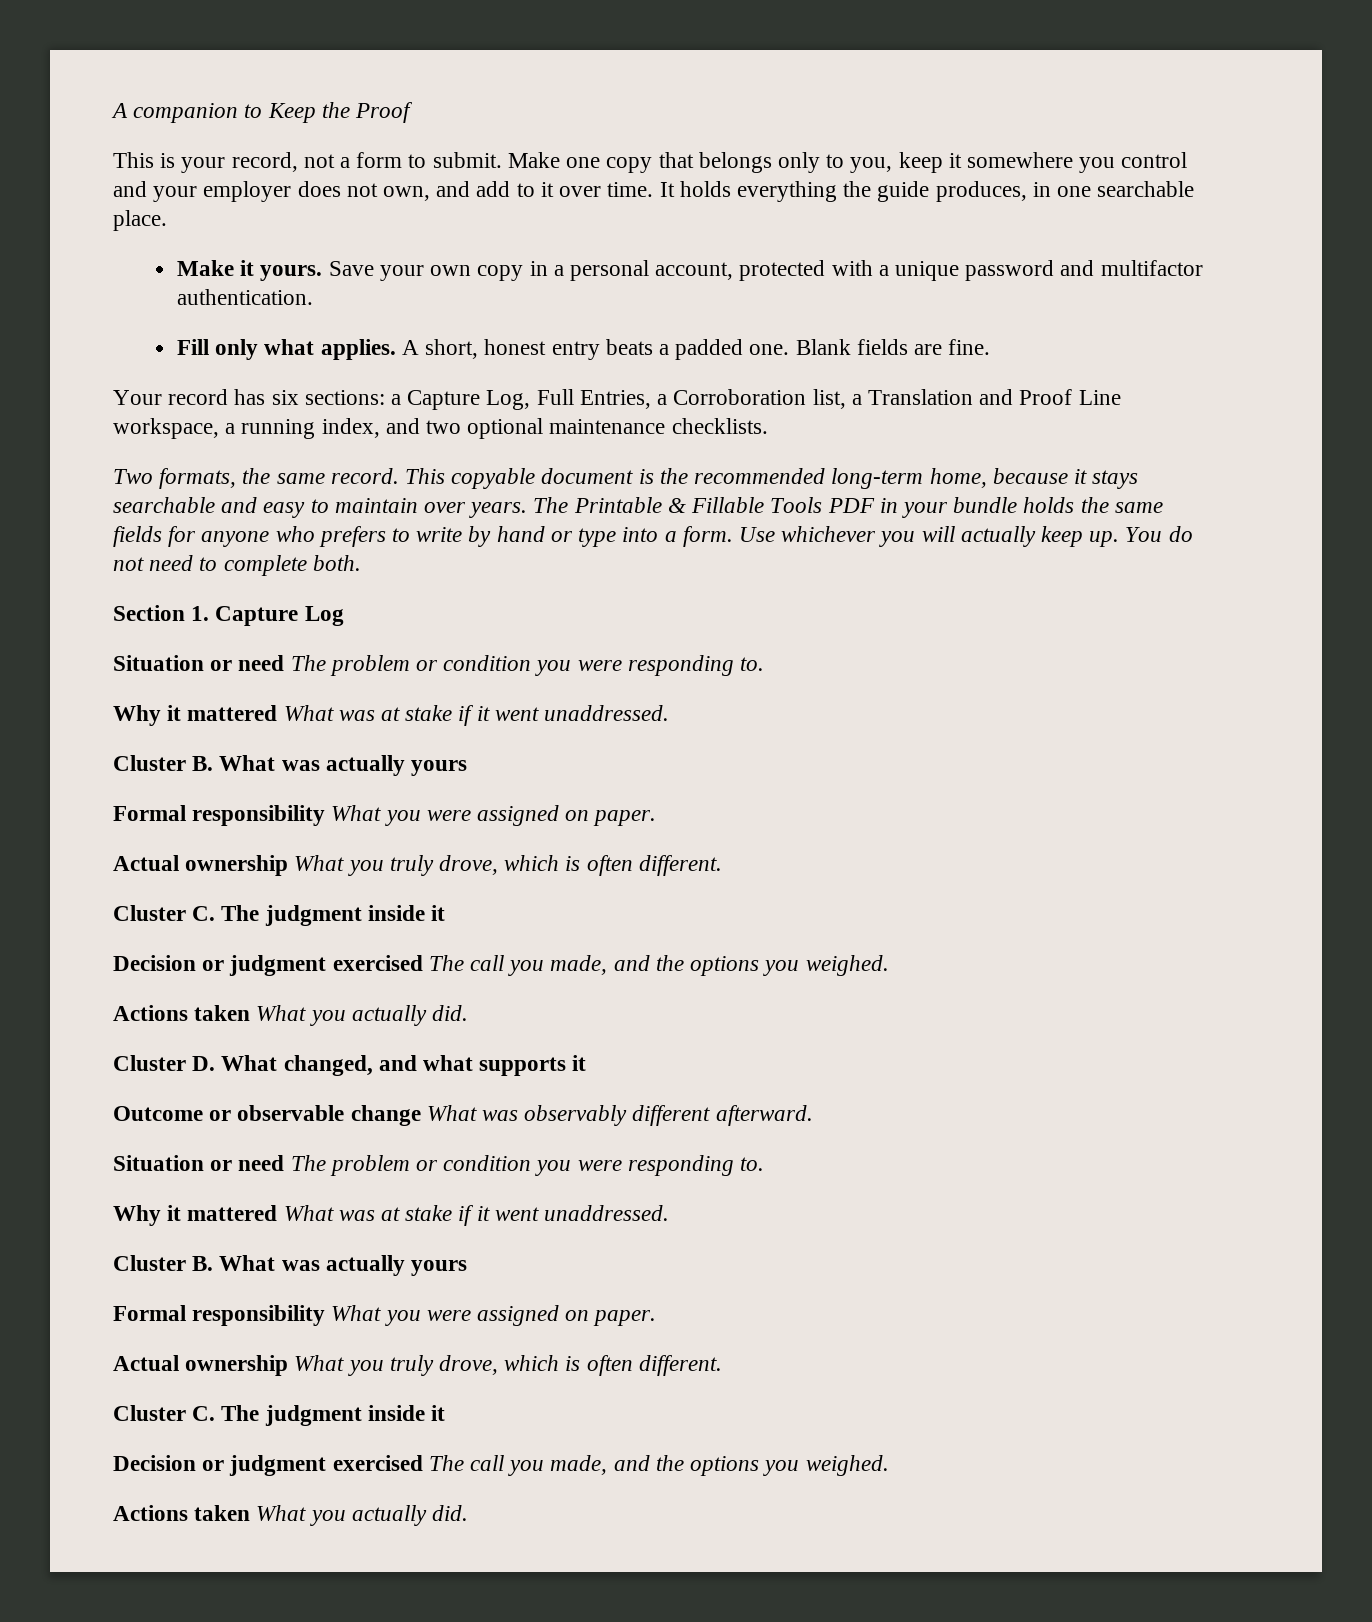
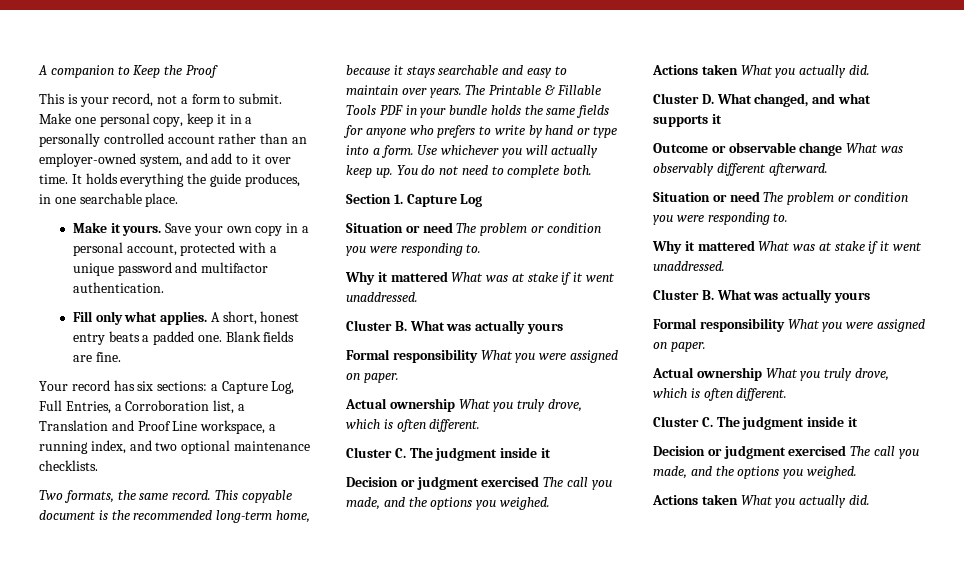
[606,152,1188,173] [113,181,431,202] copy that belongs only to you, keep it somewhere you control and your employer does not own, -> [99,113,253,127] [39,133,307,147] [39,153,182,167] personal copy, keep it in a personally controlled account rather than an employer-owned system,

